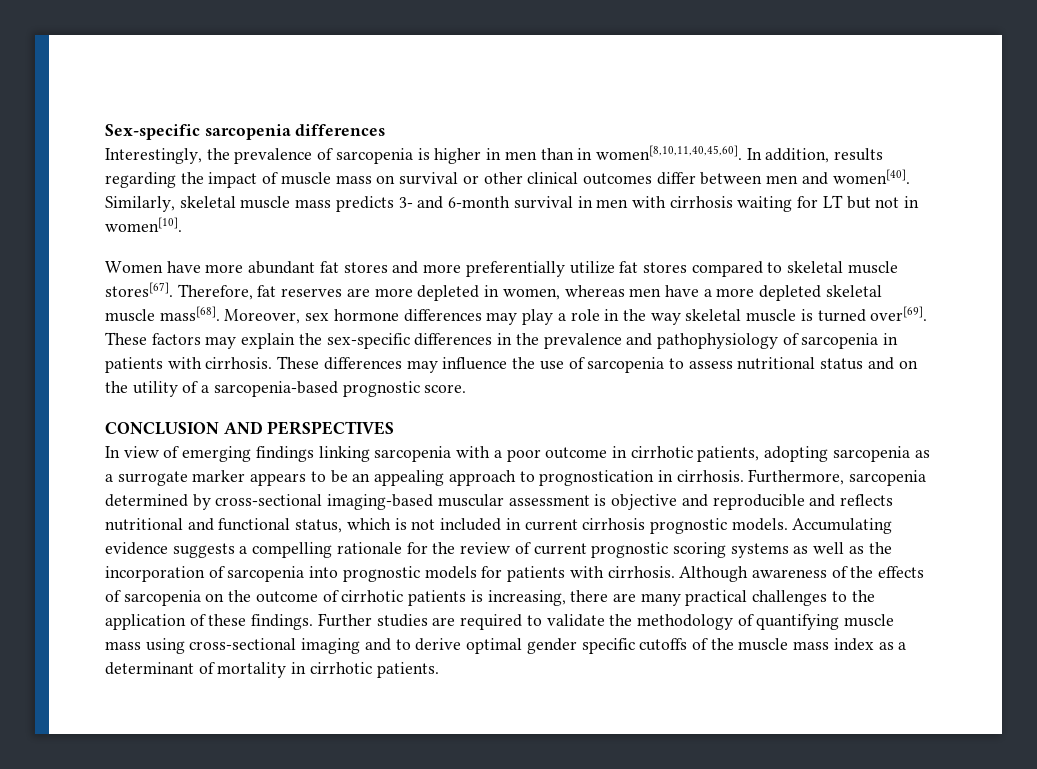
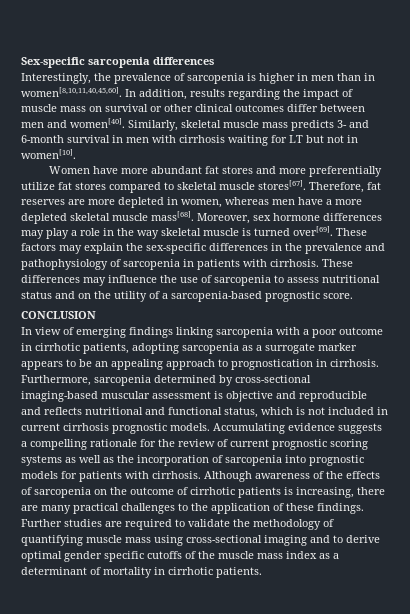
[223,421,395,435] AND PERSPECTIVES -> (96, 315) none

